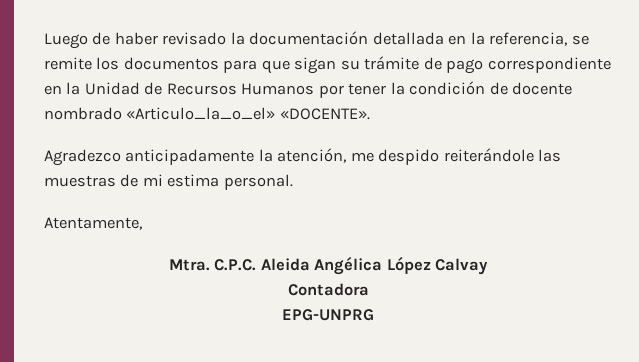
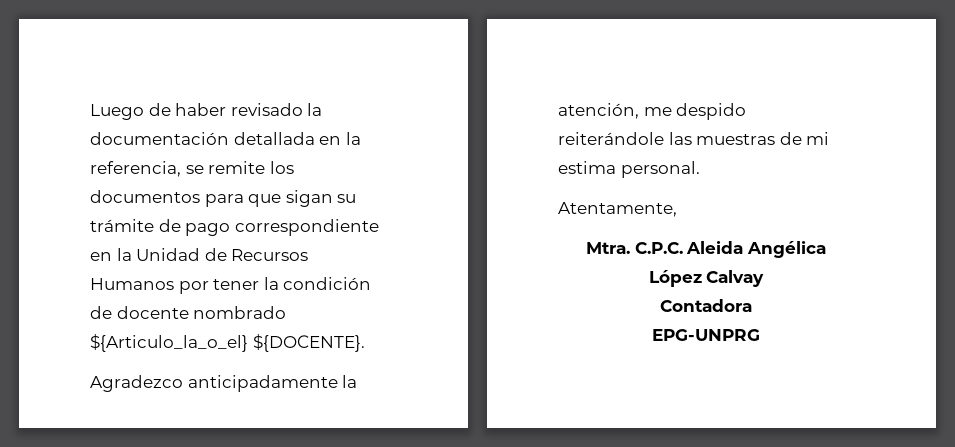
[126,107,370,120] «Articulo_la_o_el» «DOCENTE». -> [90,334,365,352] ${Articulo_la_o_el} ${DOCENTE}.

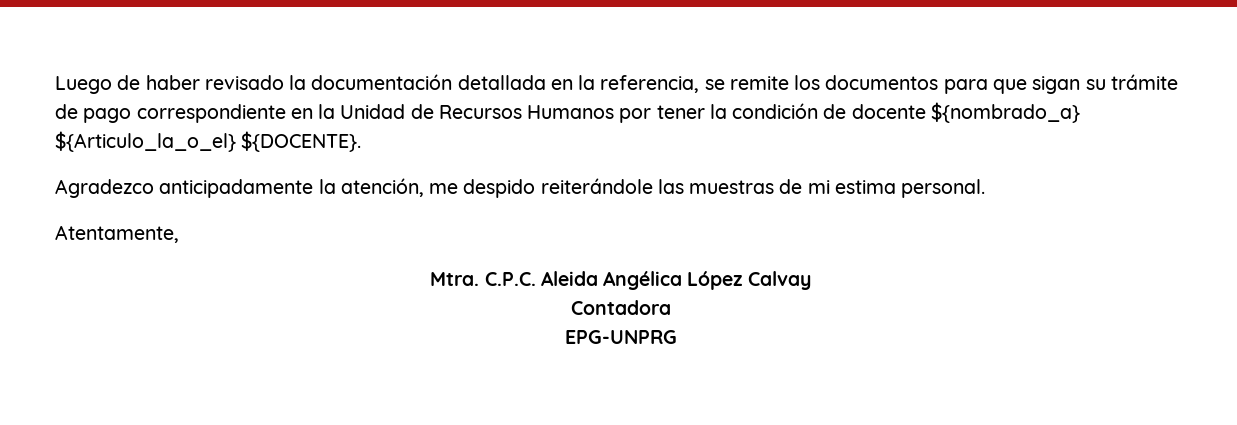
[193,306,287,319] nombrado -> [930,102,1080,123] ${nombrado_a}

